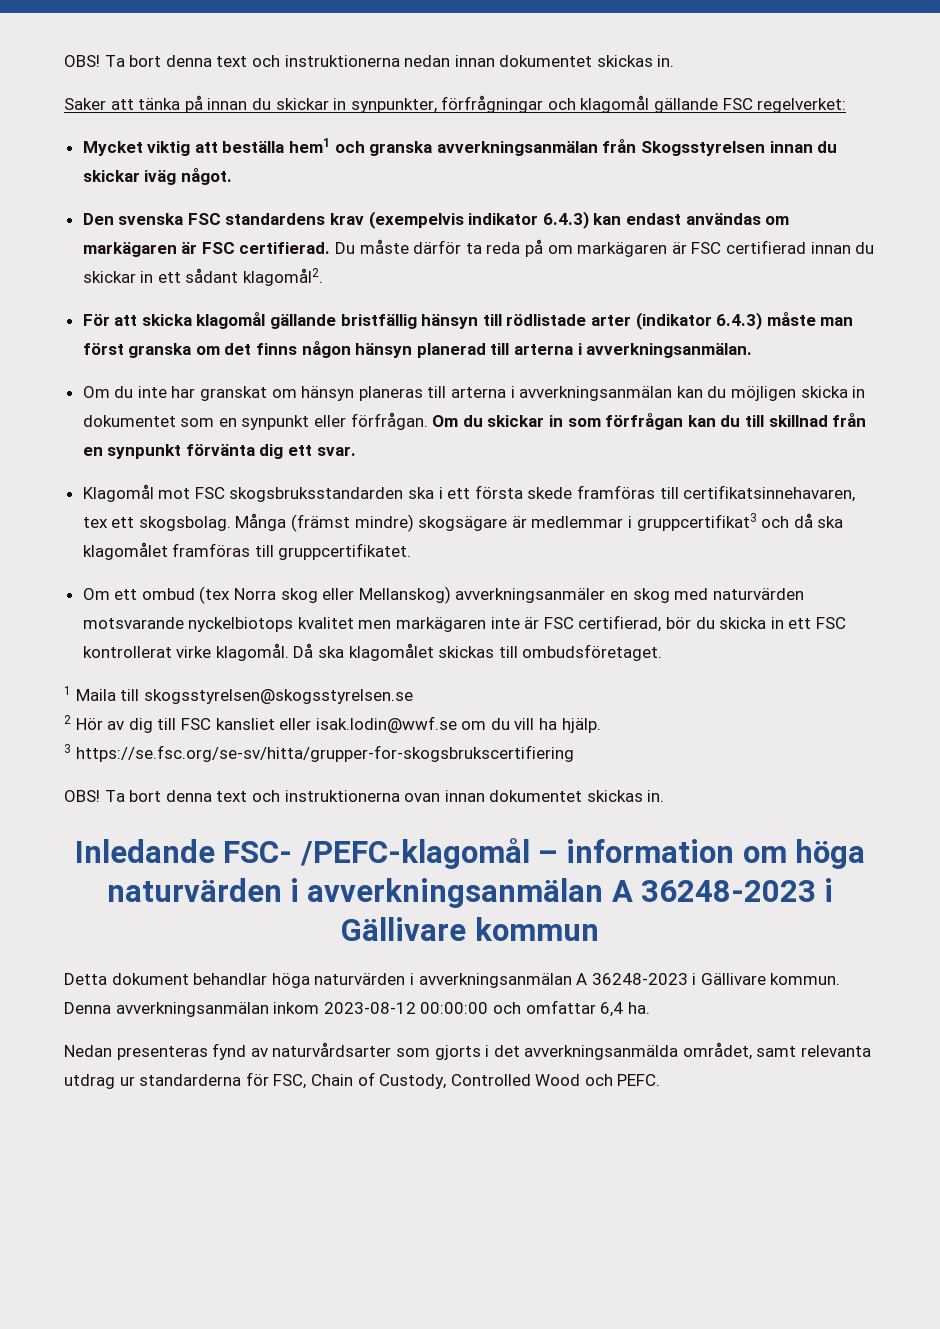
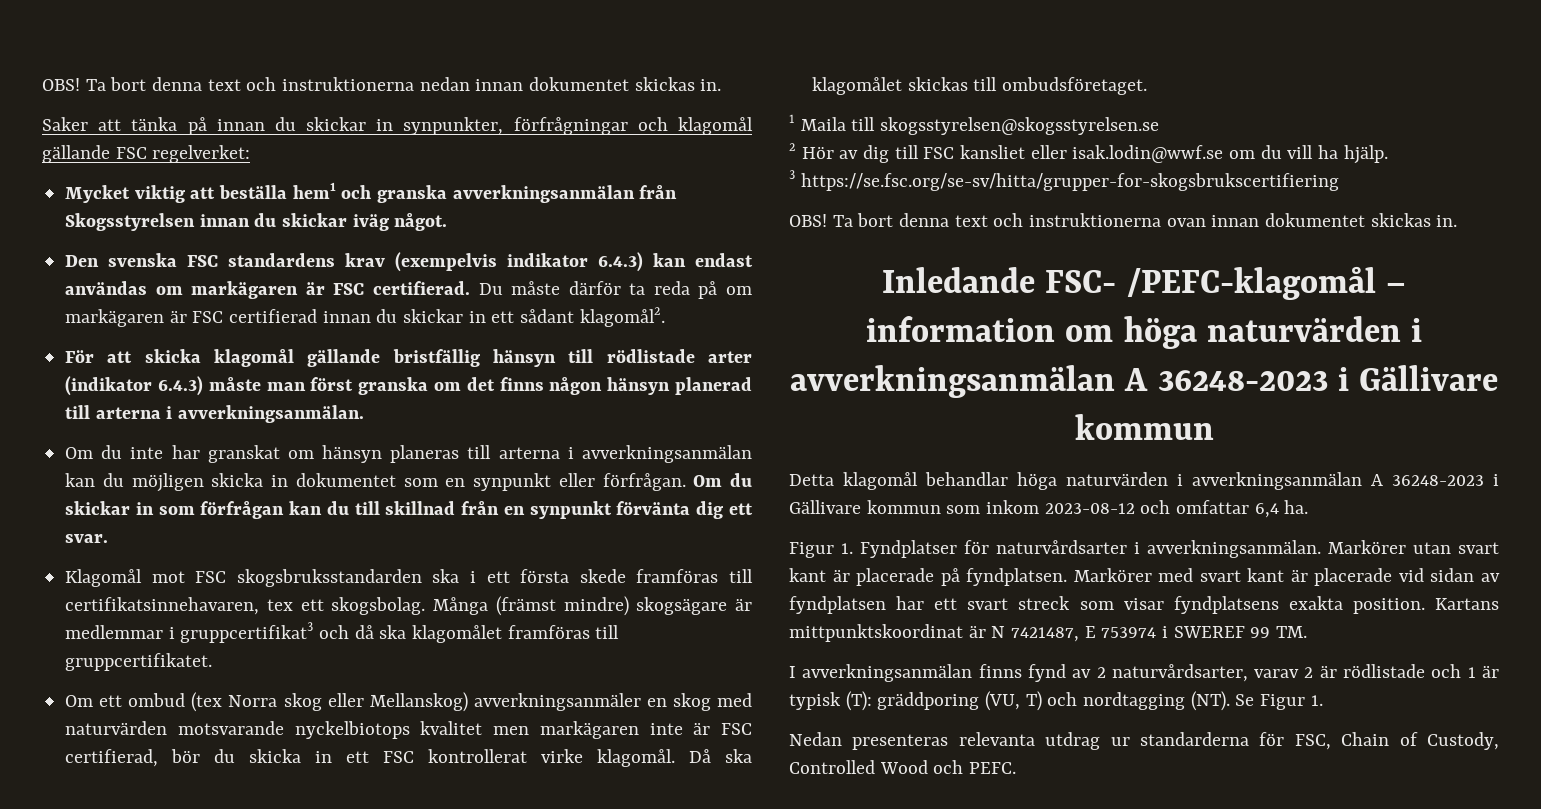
[111,973,189,985] dokument -> [843,472,918,490] klagomål
[770,973,841,985] [64,1002,269,1017] kommun. Denna avverkningsanmälan -> [866,500,981,514] kommun som
[420,1002,489,1014] 00:00:00 -> (1135, 508) none
[64,1042,797,1060] Nedan presenteras fynd av naturvårdsarter som gjorts i det avverkningsanmälda området, samt -> [789,540,1499,558] [789,568,1500,586] [789,596,1499,614] [789,624,1308,642] [789,664,1499,682] [789,691,1323,711] [789,732,949,750] Figur 1. Fyndplatser för naturvårdsarter i avverkningsanmälan. Markörer utan svart kant är placerade på fyndplatsen. Markörer med svart kant är placerade vid sidan av fyndplatsen har ett svart streck som visar fyndplatsens exakta position. Kartans mittpunktskoordinat är N 7421487, E 753974 i SWEREF 99 TM. // I avverkningsanmälan finns fynd av 2 naturvårdsarter, varav 2 är rödlistade och 1 är typisk (T): gräddporing (VU, T) och nordtagging (NT). Se Figur 1. // Nedan presenteras

